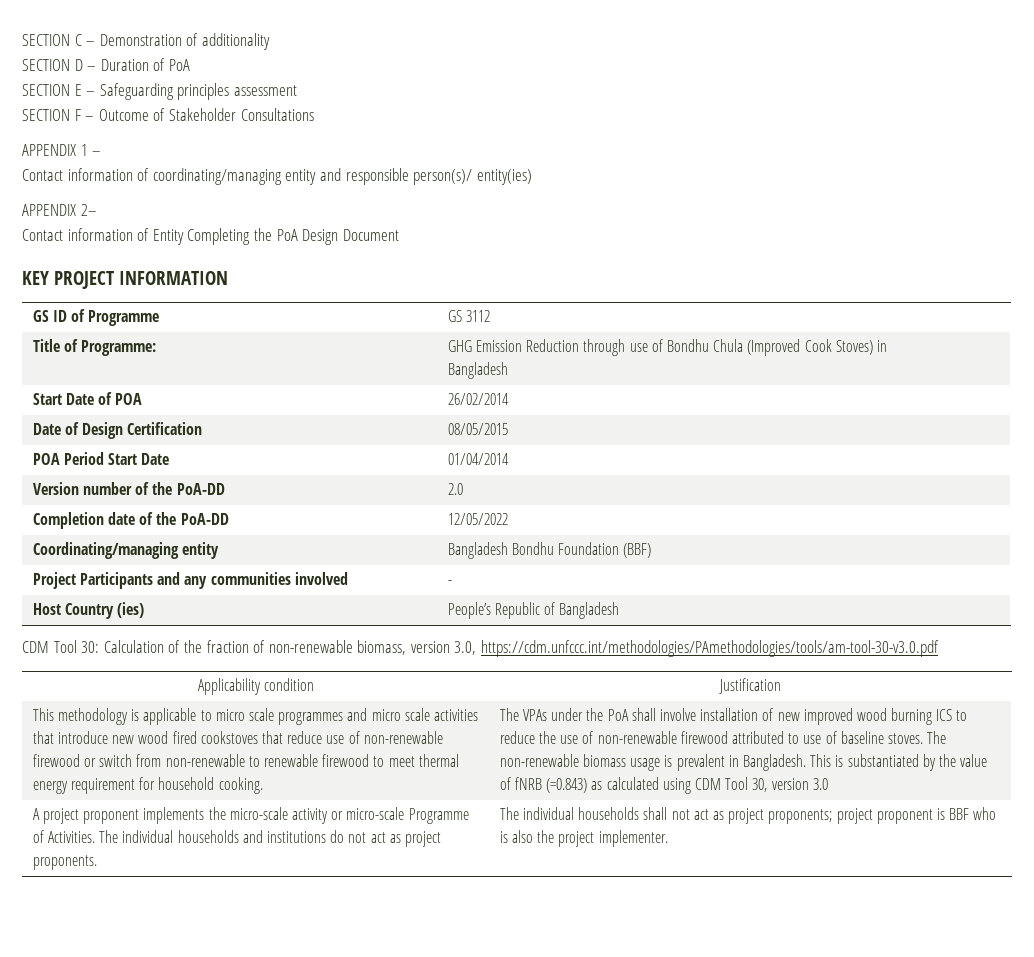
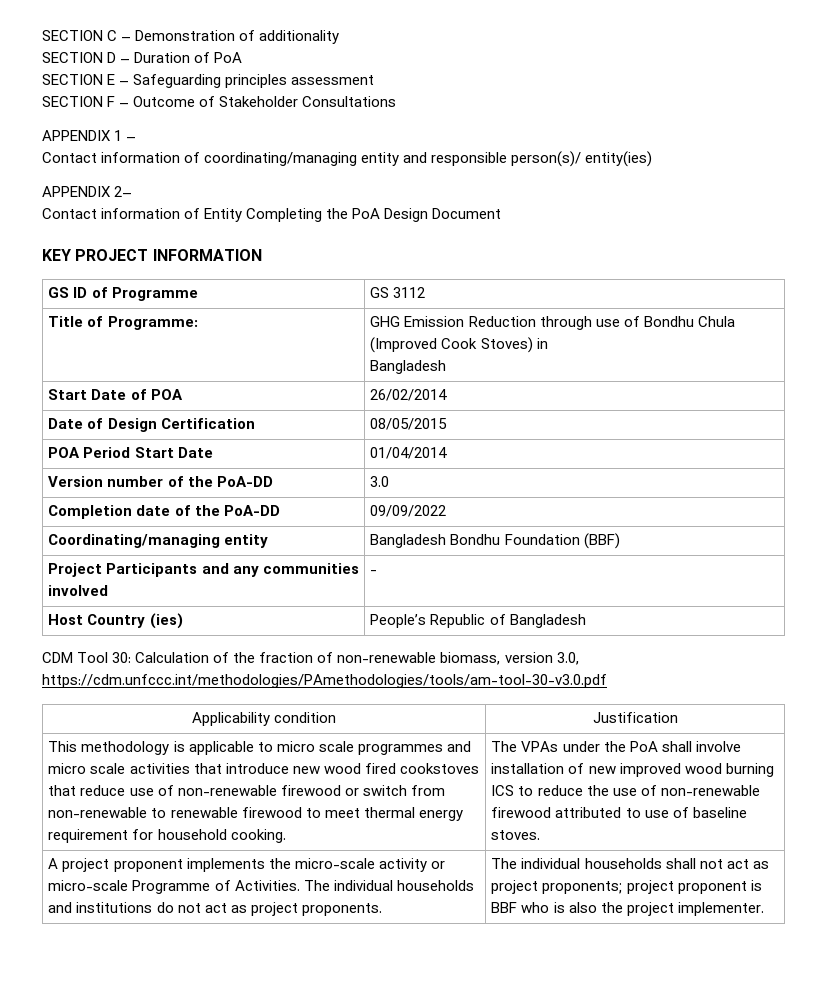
[447,483,463,495] 2.0 -> [370,476,390,487] 3.0
[447,513,508,525] 12/05/2022 -> [370,505,447,517] 09/09/2022
[927,731,947,744] [499,754,988,771] [499,777,828,794] The non-renewable biomass usage is prevalent in Bangladesh. This is substantiated by the value of fNRB (=0.843) as calculated using CDM Tool 30, version 3.0 -> (541, 835) none

